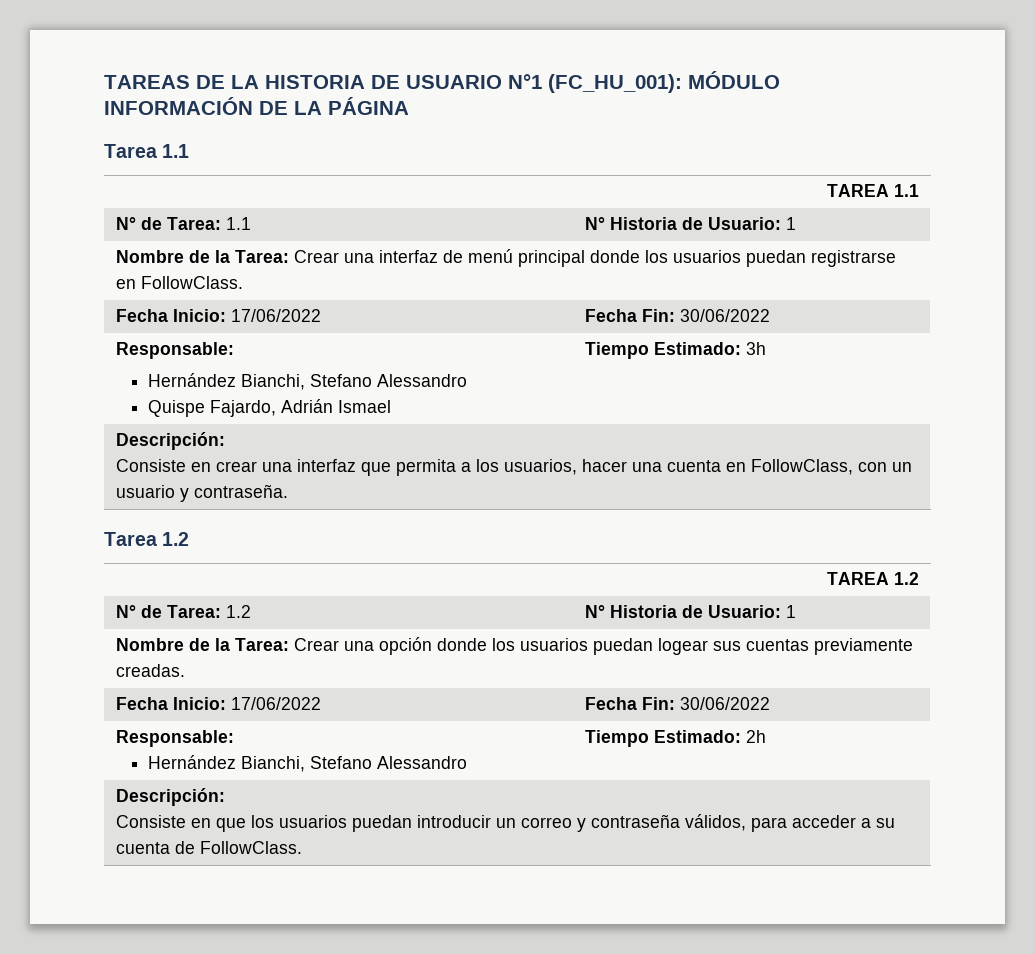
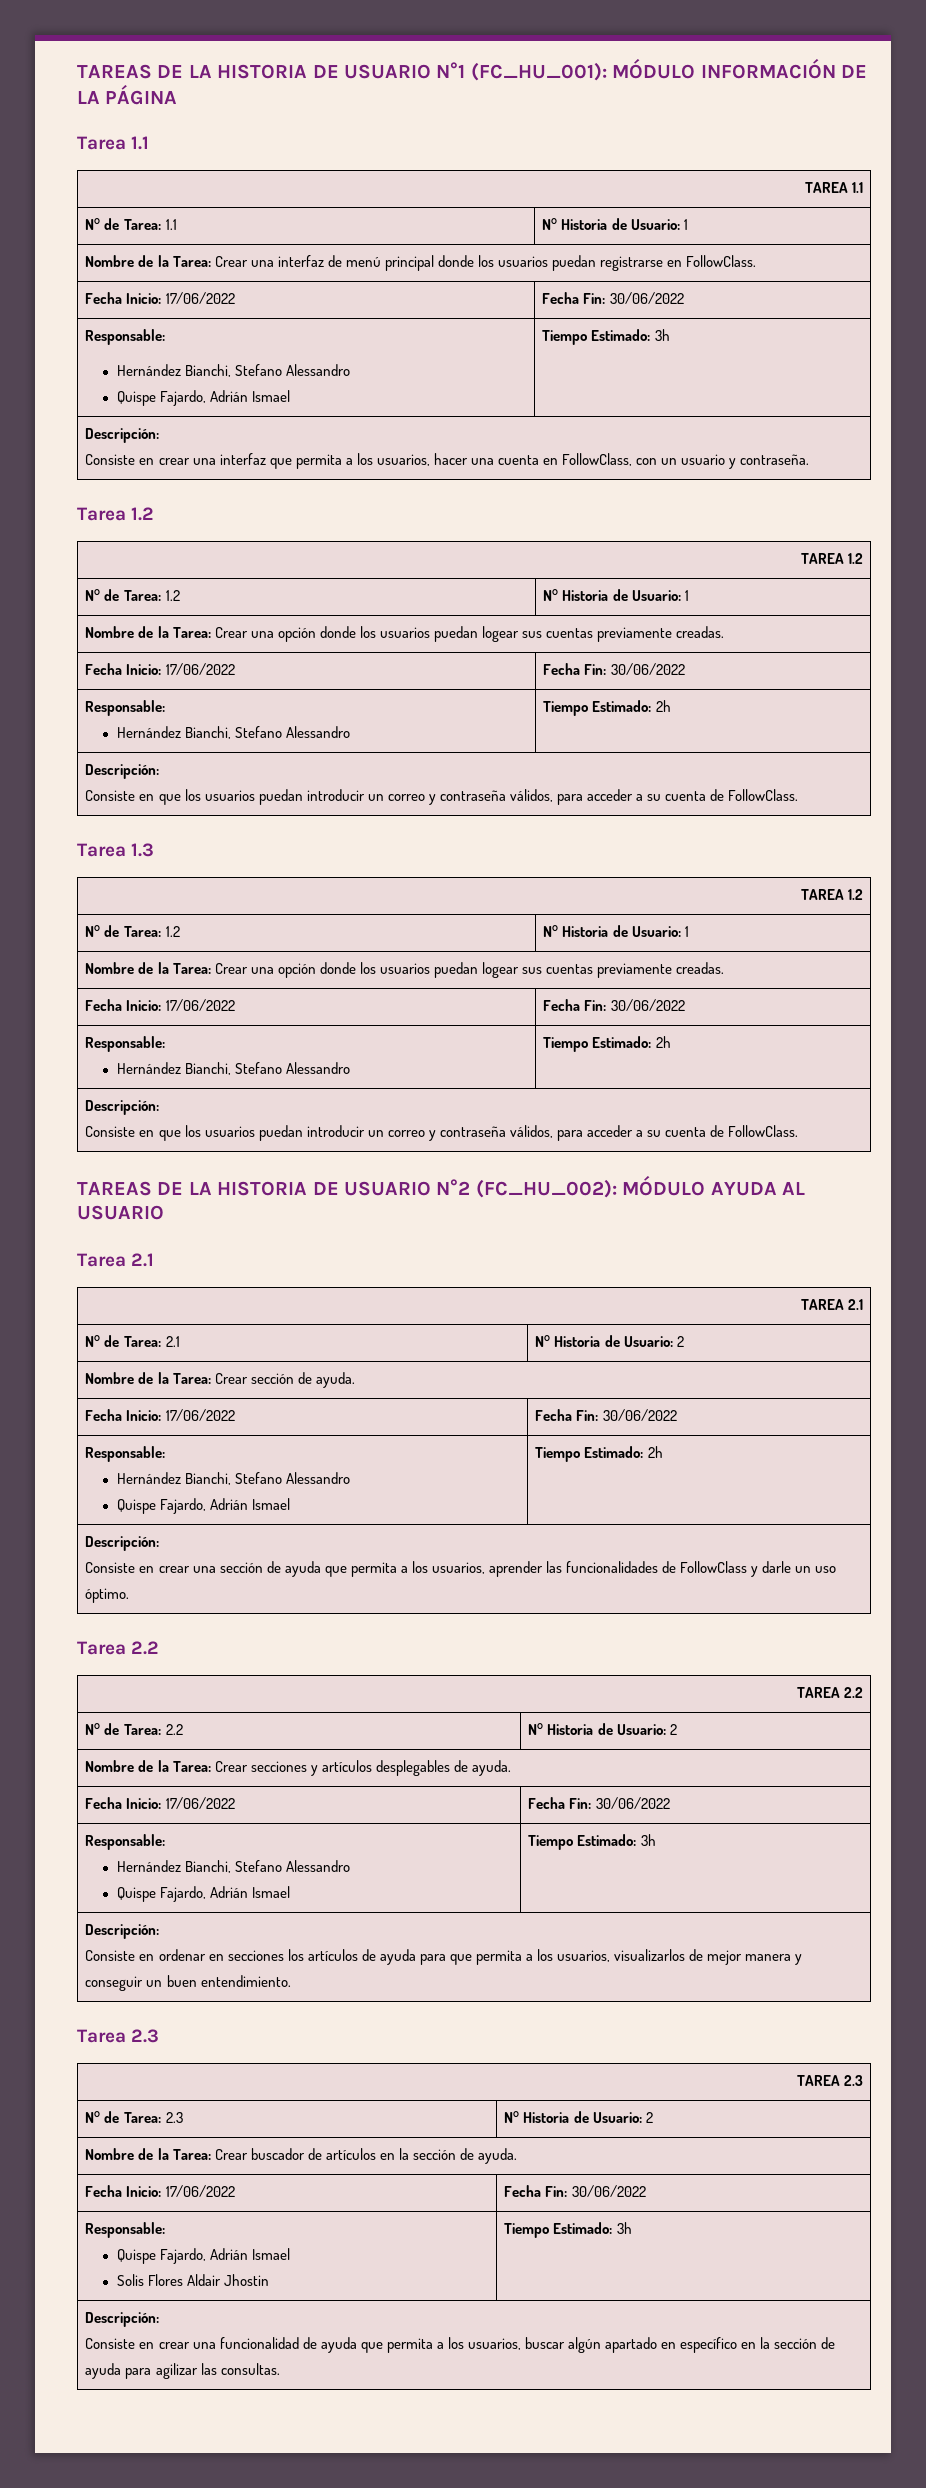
(302, 847) none -> [77,843,155,857] [800,889,863,900] [85,925,180,937] [543,925,689,937] [85,962,725,978] [85,999,236,1011] [543,999,685,1011] [85,1036,166,1052] [116,1062,350,1075] [543,1036,671,1052] [85,1100,160,1115] [85,1125,799,1141] [77,1175,805,1198] [77,1205,164,1220] [77,1253,155,1267] [800,1299,863,1310] [85,1335,180,1347] [535,1335,684,1347] [85,1372,355,1388] [85,1409,236,1421] [535,1409,677,1421] [85,1446,166,1462] [116,1472,350,1485] [116,1498,290,1514] [535,1446,663,1462] [85,1536,160,1551] [85,1561,837,1577] [85,1588,130,1603] [77,1641,160,1655] [796,1687,863,1698] [85,1723,183,1735] [528,1723,677,1735] [85,1760,511,1776] [85,1797,236,1809] [528,1797,670,1809] [85,1834,166,1850] [116,1860,350,1873] [116,1886,290,1902] [528,1834,656,1850] [85,1924,160,1939] [85,1949,803,1965] [85,1975,291,1991] [77,2029,160,2043] [796,2075,863,2086] [85,2111,183,2123] [504,2111,653,2123] [85,2148,517,2164] [85,2185,236,2197] [504,2185,646,2197] [85,2222,166,2238] [116,2248,290,2264] [116,2274,269,2286] [504,2222,632,2238] [85,2312,160,2327] [85,2337,836,2353] [85,2363,280,2379] // Tarea 1.3 // TAREA 1.2 // N° de Tarea: 1.2 | N° Historia de Usuario: 1 // Nombre de la Tarea: Crear una opción donde los usuarios puedan logear sus cuentas previamente creadas. // Fecha Inicio: 17/06/2022 | Fecha Fin: 30/06/2022 // Responsable: // Hernández Bianchi, Stefano Alessandro | Tiempo Estimado: 2h // Descripción: // Consiste en que los usuarios puedan introducir un correo y contraseña válidos, para acceder a su cuenta de FollowClass. // TAREAS DE LA HISTORIA DE USUARIO N°2 (FC_HU_002): MÓDULO AYUDA AL USUARIO // Tarea 2.1 // TAREA 2.1 // N° de Tarea: 2.1 | N° Historia de Usuario: 2 // Nombre de la Tarea: Crear sección de ayuda. // Fecha Inicio: 17/06/2022 | Fecha Fin: 30/06/2022 // Responsable: // Hernández Bianchi, Stefano Alessandro // Quispe Fajardo, Adrián Ismael | Tiempo Estimado: 2h // Descripción: // Consiste en crear una sección de ayuda que permita a los usuarios, aprender las funcionalidades de FollowClass y darle un uso óptimo. // Tarea 2.2 // TAREA 2.2 // N° de Tarea: 2.2 | N° Historia de Usuario: 2 // Nombre de la Tarea: Crear secciones y artículos desplegables de ayuda. // Fecha Inicio: 17/06/2022 | Fecha Fin: 30/06/2022 // Responsable: // Hernández Bianchi, Stefano Alessandro // Quispe Fajardo, Adrián Ismael | Tiempo Estimado: 3h // Descripción: // Consiste en ordenar en secciones los artículos de ayuda para que permita a los usuarios, visualizarlos de mejor manera y conseguir un buen entendimiento. // Tarea 2.3 // TAREA 2.3 // N° de Tarea: 2.3 | N° Historia de Usuario: 2 // Nombre de la Tarea: Crear buscador de artículos en la sección de ayuda. // Fecha Inicio: 17/06/2022 | Fecha Fin: 30/06/2022 // Responsable: // Quispe Fajardo, Adrián Ismael // Solis Flores Aldair Jhostin | Tiempo Estimado: 3h // Descripción: // Consiste en crear una funcionalidad de ayuda que permita a los usuarios, buscar algún apartado en específico en la sección de ayuda para agilizar las consultas.

